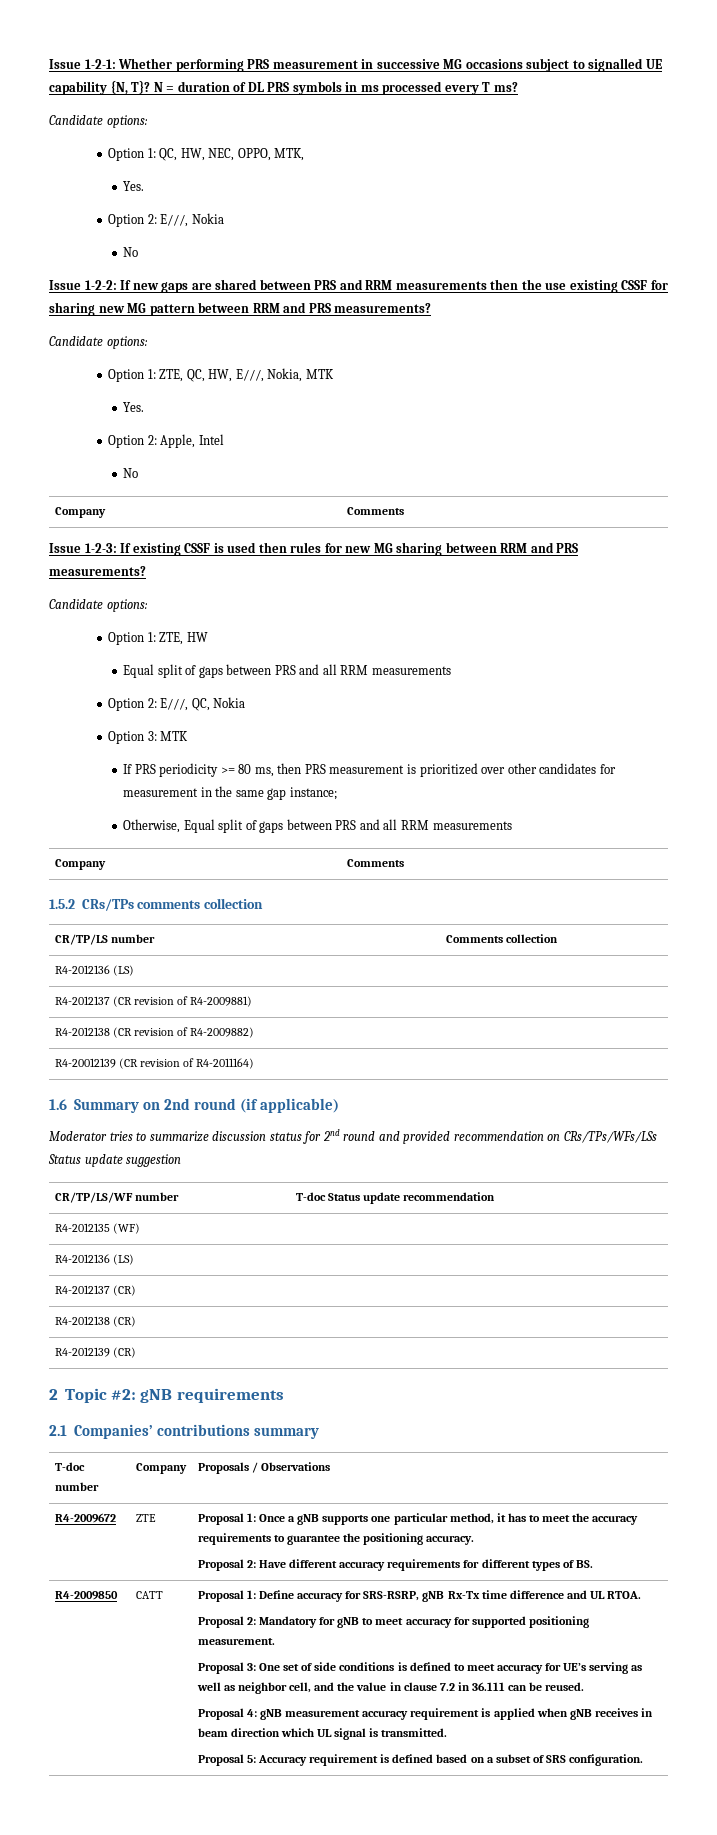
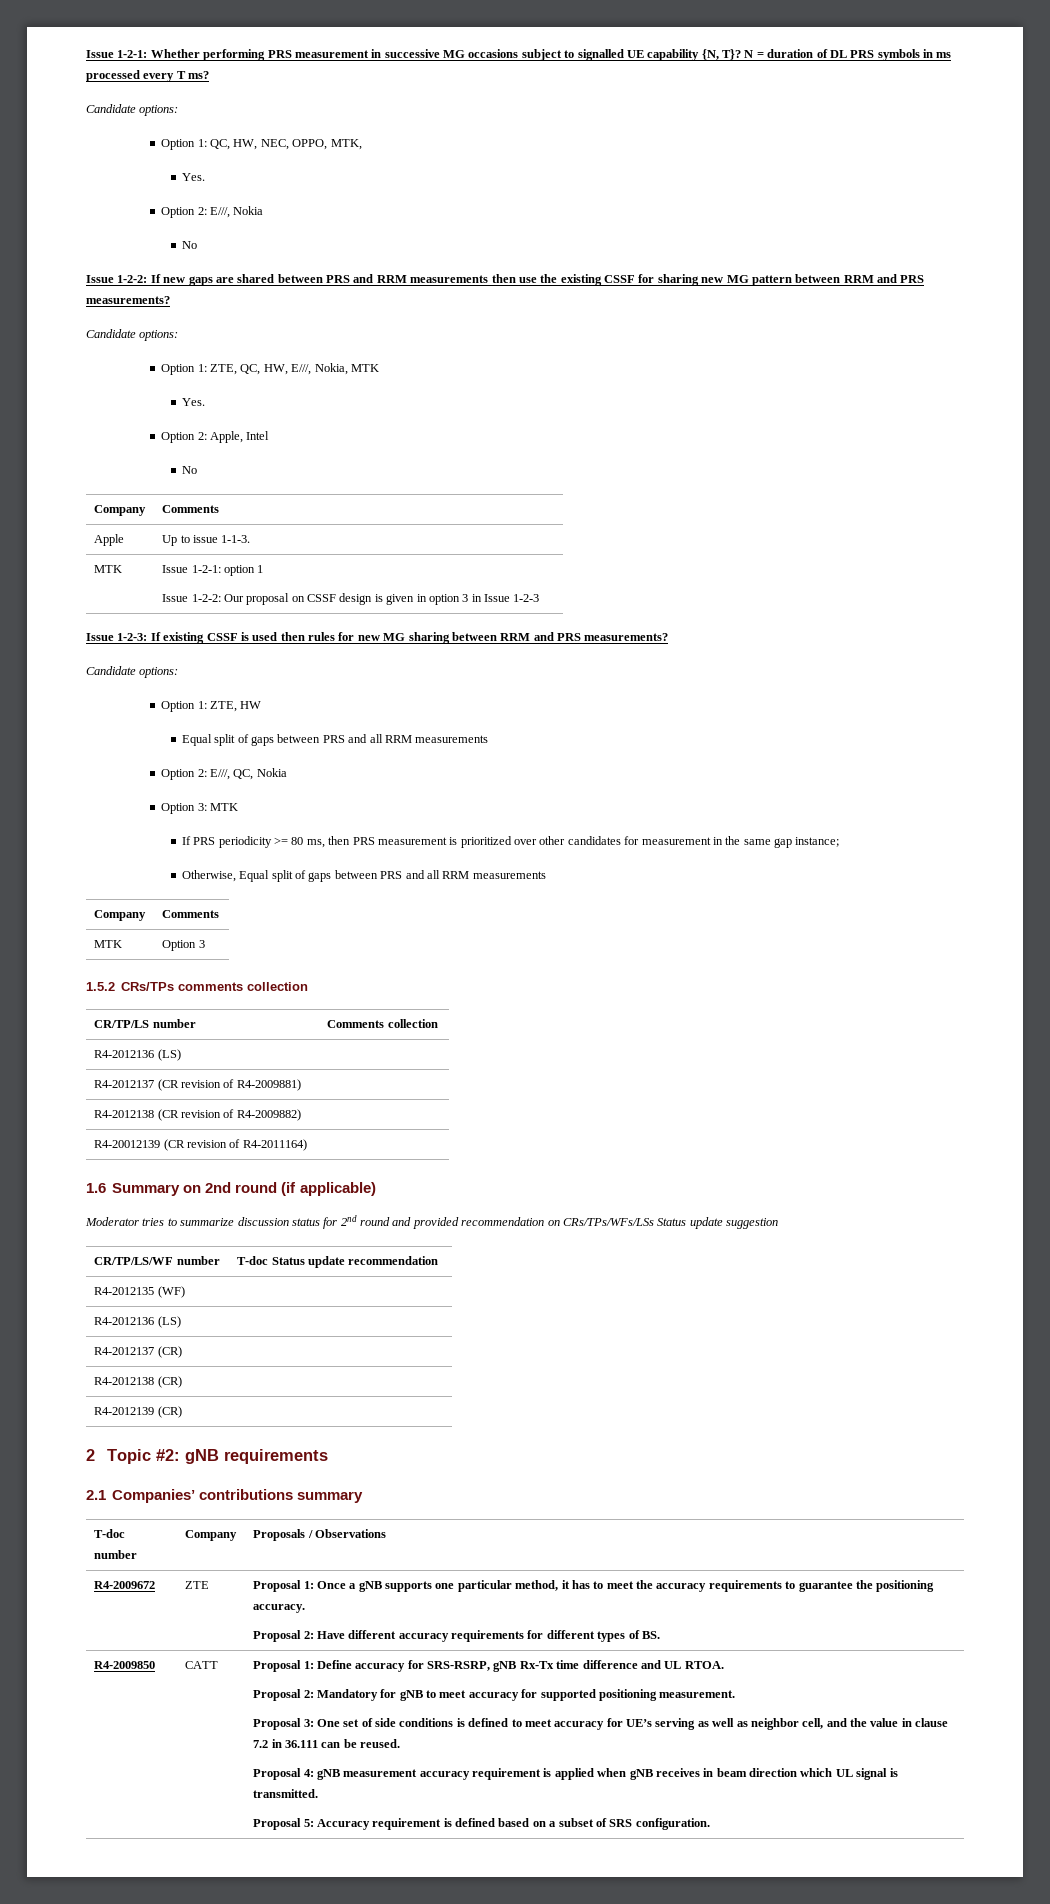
[521,279,567,290] the use -> [518,274,558,283] use the
(404, 511) none -> [94,534,125,546] [162,535,251,546] [94,565,123,573] [162,565,264,576] [162,593,540,605] // Apple | Up to issue 1-1-3. // MTK | Issue 1-2-1: option 1 // Issue 1-2-2: Our proposal on CSSF design is given in option 3 in Issue 1-2-3
(404, 863) none -> [94,940,123,948] [162,940,205,951] // MTK | Option 3

